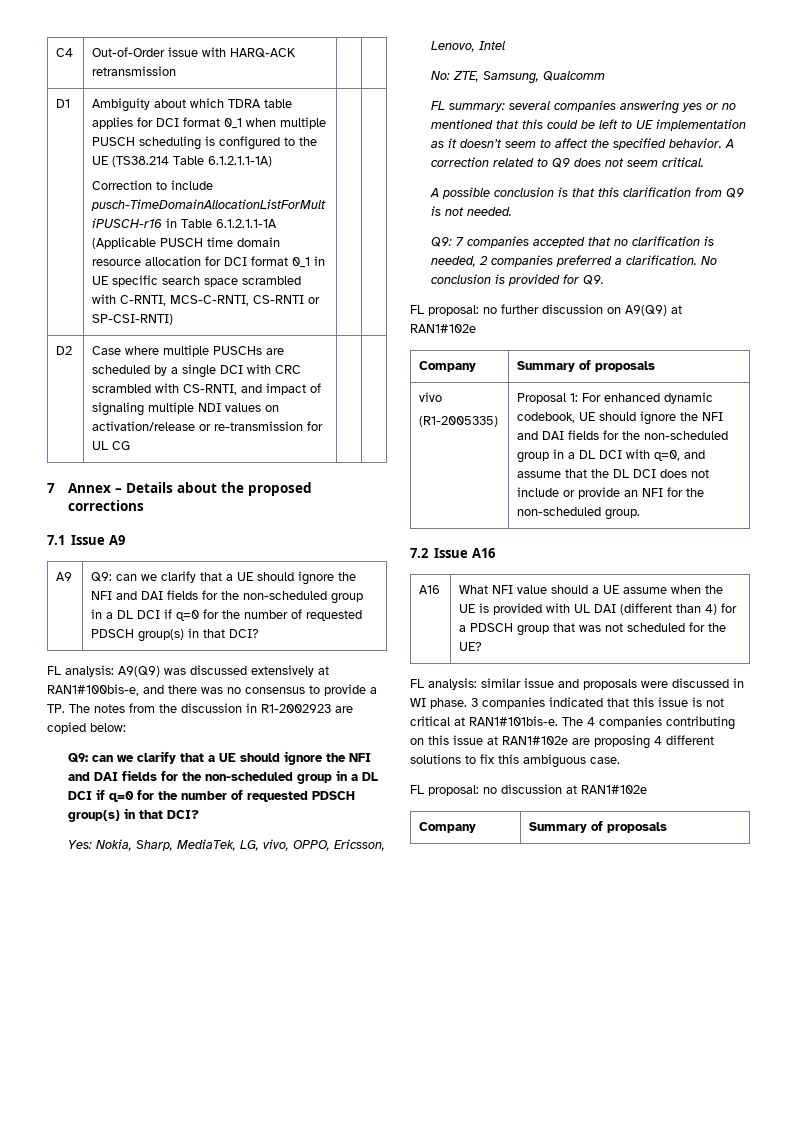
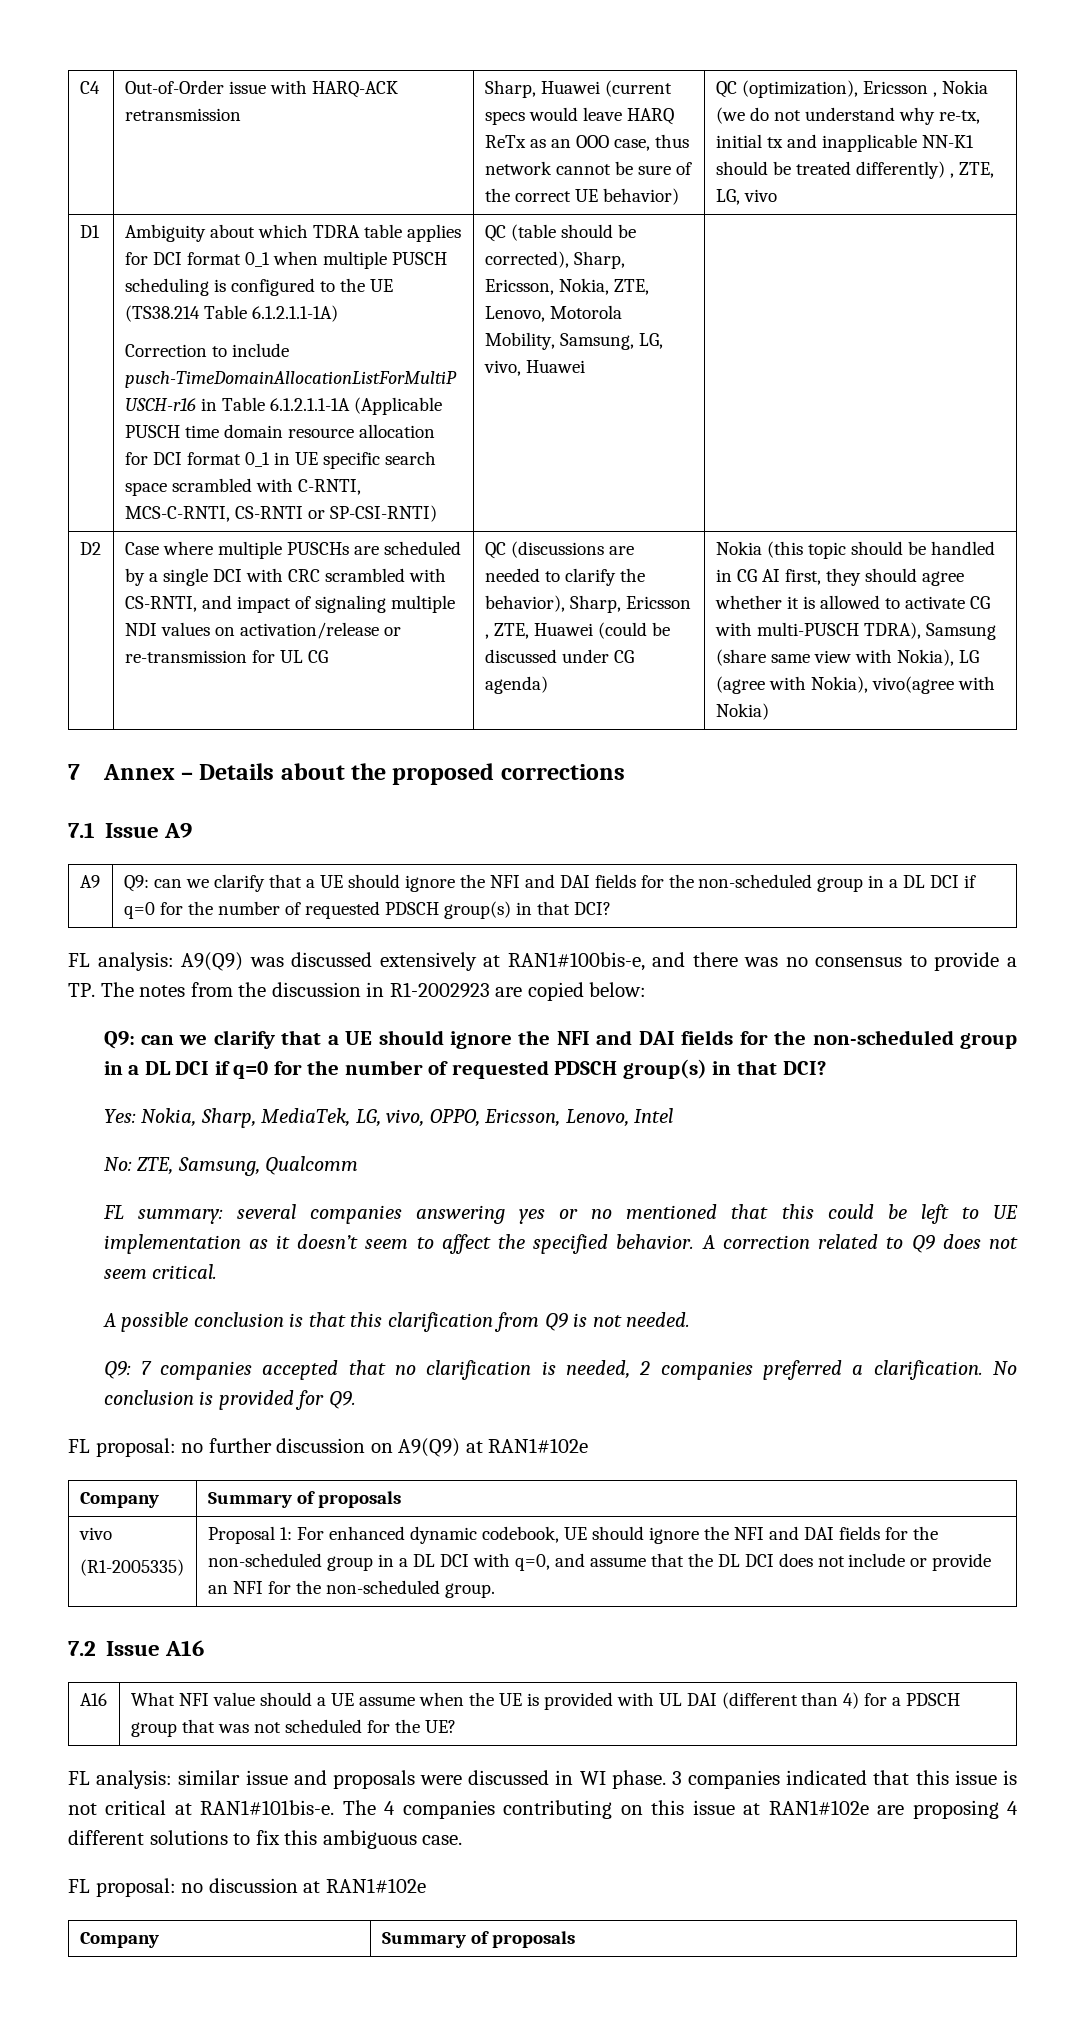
(177, 71) | -> [484,80,672,98] [484,107,674,125] [484,134,689,151] [484,161,692,175] [484,188,679,205] [715,80,988,98] [715,107,980,125] [715,134,974,152] [715,161,994,179] [715,189,777,205] Sharp, Huawei (current specs would leave HARQ ReTx as an OOO case, thus network cannot be sure of the correct UE behavior) | QC (optimization), Ericsson , Nokia (we do not understand why re-tx, initial tx and inapplicable NN-K1 should be treated differently) , ZTE, LG, vivo
(174, 319) none -> [484,224,636,242] [484,251,625,269] [484,278,649,295] [484,305,622,322] [484,332,663,350] [483,360,585,376] QC (table should be corrected), Sharp, Ericsson, Nokia, ZTE, Lenovo, Motorola Mobility, Samsung, LG, vivo, Huawei
(131, 445) | -> [484,541,634,559] [484,568,645,586] [484,595,691,613] [484,622,670,639] [484,649,634,663] [484,676,548,694] [715,541,995,559] [715,568,964,586] [714,595,990,609] [714,622,996,640] [715,649,979,666] [715,676,995,694] [715,703,769,720] QC (discussions are needed to clarify the behavior), Sharp, Ericsson , ZTE, Huawei (could be discussed under CG agenda) | Nokia (this topic should be handled in CG AI first, they should agree whether it is allowed to activate CG with multi-PUSCH TDRA), Samsung (share same view with Nokia), LG (agree with Nokia), vivo(agree with Nokia)

